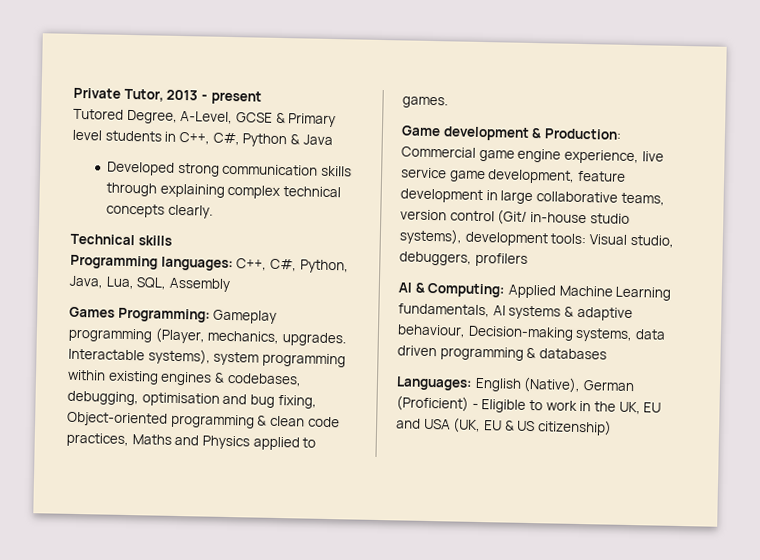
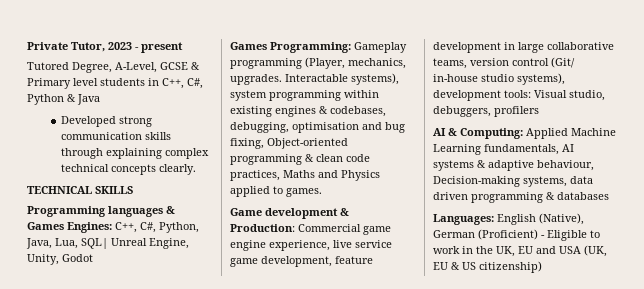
[166,89,199,101] 2013 -> [108,42,132,50] 2023
[70,233,172,246] Technical skills -> [27,186,133,194] TECHNICAL SKILLS
[160,256,234,272] languages: -> [108,206,175,217] [27,222,112,233] languages & Games Engines:
[136,277,230,293] SQL, Assembly -> [81,238,189,249] [27,254,93,265] SQL| Unreal Engine, Unity, Godot

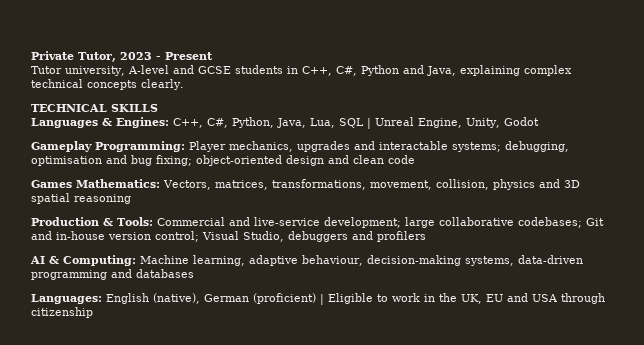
[141,42,183,53] [27,62,200,73] [27,78,98,89] present // Tutored Degree, A-Level, GCSE & Primary level -> [165,52,213,60] [31,65,231,76] Present // Tutor university, A-level and GCSE
[67,94,100,105] [60,116,152,127] [60,132,171,140] [60,148,103,159] & Java // Developed strong communication skills through -> [402,65,456,76] and Java,
[27,206,175,217] [27,222,64,230] Programming languages & Games -> [31,118,112,128] Languages &
[81,238,108,249] SQL| -> [339,118,371,129] SQL |
[230,42,407,53] [230,57,406,69] [230,73,399,85] [230,90,379,101] [230,106,386,117] [230,122,405,133] [230,138,348,149] [230,154,370,165] [230,170,380,181] [230,186,322,197] [230,208,349,219] [230,224,391,235] [230,240,392,251] [230,256,373,267] [433,42,614,53] [433,57,575,69] [433,73,565,85] [433,90,605,101] [433,106,539,117] [433,128,616,139] [433,144,574,155] [433,160,594,171] [433,176,593,187] [433,192,555,203] Games Programming: Gameplay programming (Player, mechanics, upgrades. Interactable systems), system programming within existing engines & codebases, debugging, optimisation and bug fixing, Object-oriented programming & clean code practices, Maths and Physics applied to games. // Game development & Production: Commercial game engine experience, live service game development, feature development in large collaborative teams, version control (Git/ in-house studio systems), development tools: Visual studio, debuggers, profilers // AI & Computing: Applied Machine Learning fundamentals, AI systems & adaptive behaviour, Decision-making systems, data driven programming & -> [31,141,569,152] [31,155,415,166] [31,179,580,190] [31,193,131,204] [31,217,604,228] [31,231,426,242] [30,255,583,266] [31,269,132,280] Gameplay Programming: Player mechanics, upgrades and interactable systems; debugging, optimisation and bug fixing; object-oriented design and clean code // Games Mathematics: Vectors, matrices, transformations, movement, collision, physics and 3D spatial reasoning // Production & Tools: Commercial and live-service development; large collaborative codebases; Git and in-house version control; Visual Studio, debuggers and profilers // AI & Computing: Machine learning, adaptive behaviour, decision-making systems, data-driven programming and
[539,213,584,225] [433,229,545,240] (Native), German (Proficient) - -> [153,293,324,305] (native), German (proficient) |
[584,245,607,257] [433,261,542,273] (UK, EU & US citizenship) -> [561,293,605,304] [31,307,93,318] through citizenship

